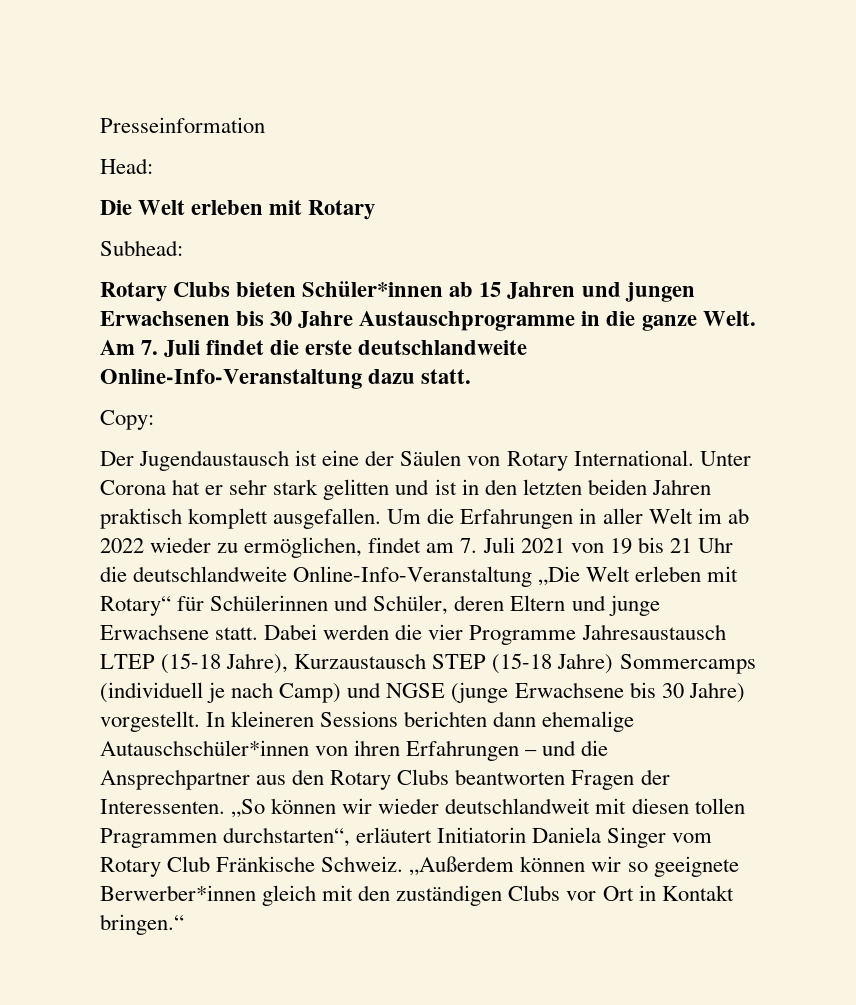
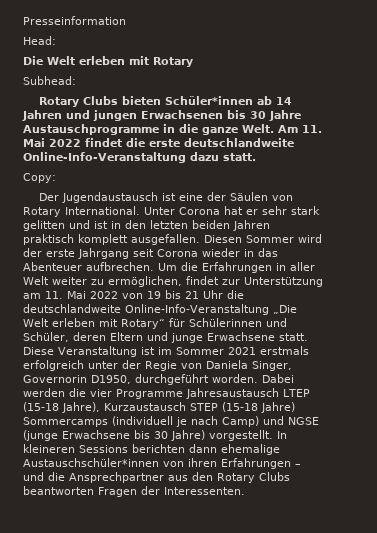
[479,282,502,297] 15 -> [276,97,293,105] 14
[141,340,201,357] 7. Juli -> [302,125,322,133] [23,138,81,147] 11. Mai 2022
(382, 518) none -> [204,234,322,243] [23,248,278,259] [23,262,154,271] Diesen Sommer wird der erste Jahrgang seit Corona wieder in das Abenteuer aufbrechen.
[697,508,749,524] [100,537,565,558] im ab 2022 wieder zu ermöglichen, findet am 7. Juli 2021 -> [52,276,323,287] [23,291,118,299] weiter zu ermöglichen, findet zur Unterstützung am 11. Mai 2022
(259, 633) none -> [23,346,309,357] [23,360,292,371] [23,374,258,385] Diese Veranstaltung ist im Sommer 2021 erstmals erfolgreich unter der Regie von Daniela Singer, Governorin D1950, durchgeführt worden.
[100,740,309,756] Autauschschüler*innen -> [23,458,159,467] Austauschschüler*innen
[231,798,745,818] [100,827,713,848] [100,856,739,877] [100,885,734,906] [100,914,184,935] „So können wir wieder deutschlandweit mit diesen tollen Pragrammen durchstarten“, erläutert Initiatorin Daniela Singer vom Rotary Club Fränkische Schweiz. „Außerdem können wir so geeignete Berwerber*innen gleich mit den zuständigen Clubs vor Ort in Kontakt bringen.“ -> (245, 491) none

